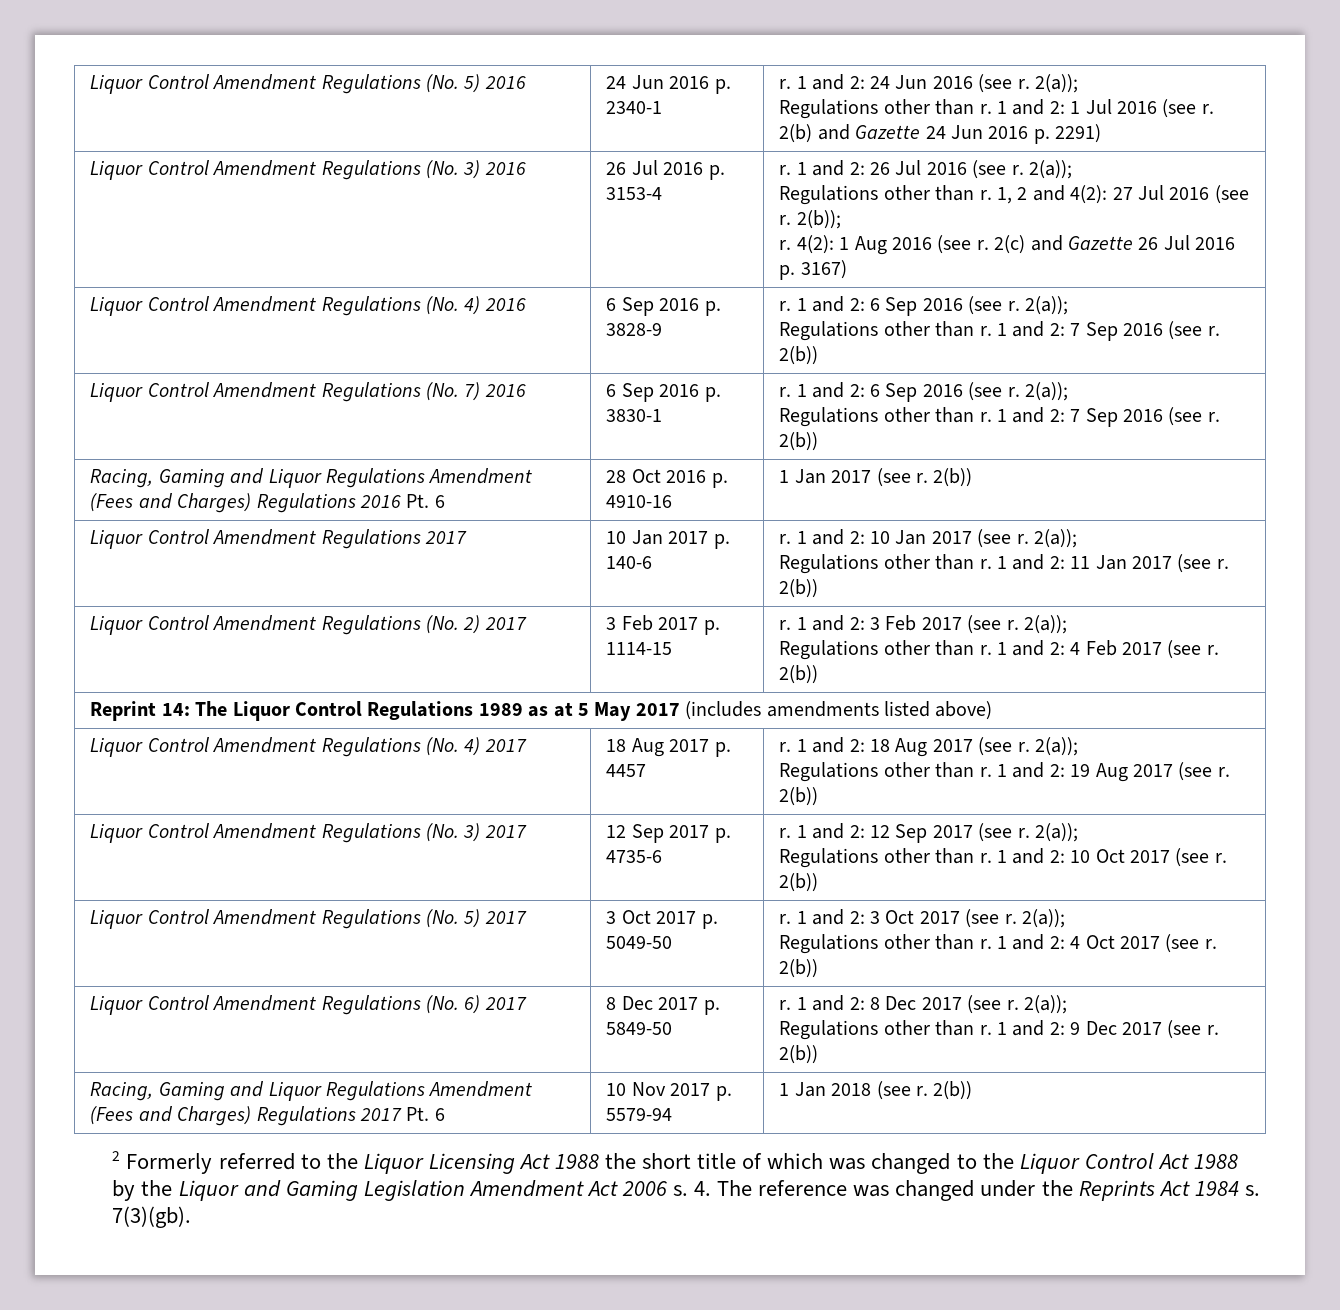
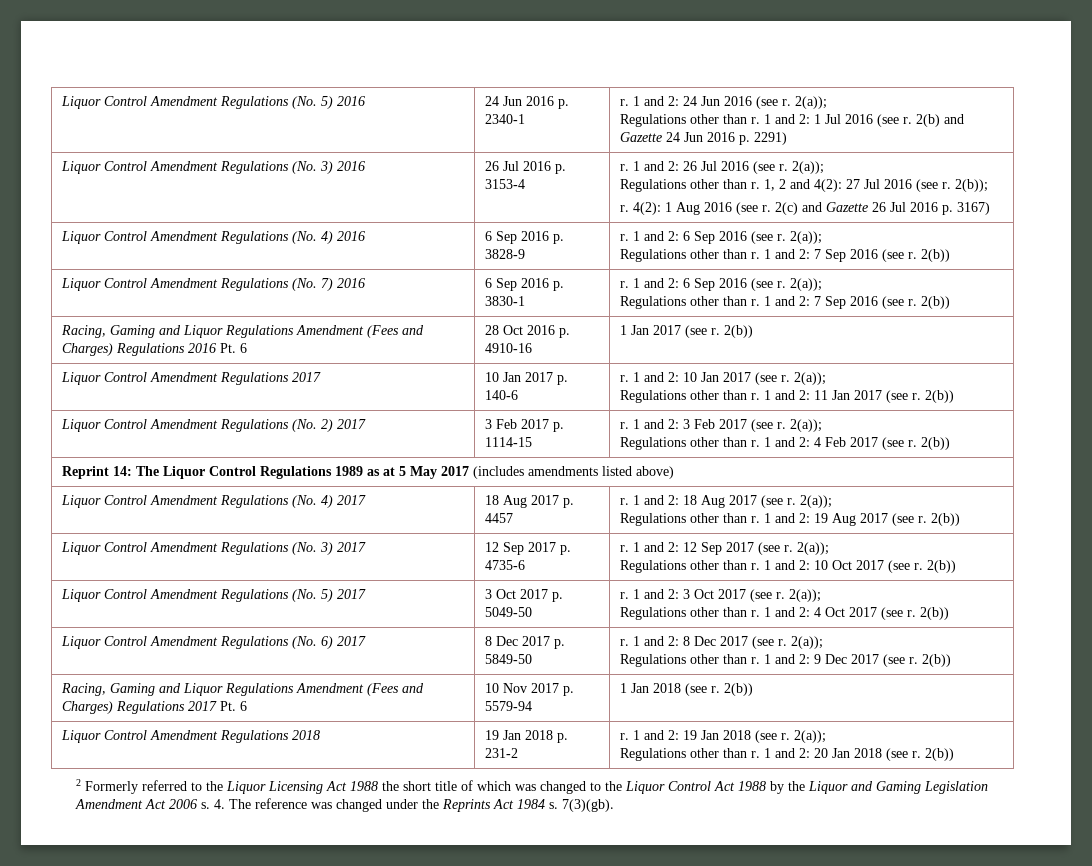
(973, 1090) none -> [60,730,320,743] [484,730,568,743] [484,748,518,758] [619,730,826,743] [619,748,954,761] // Liquor Control Amendment Regulations 2018 | 19 Jan 2018 p. 231-2 | r. 1 and 2: 19 Jan 2018 (see r. 2(a)); // Regulations other than r. 1 and 2: 20 Jan 2018 (see r. 2(b))

